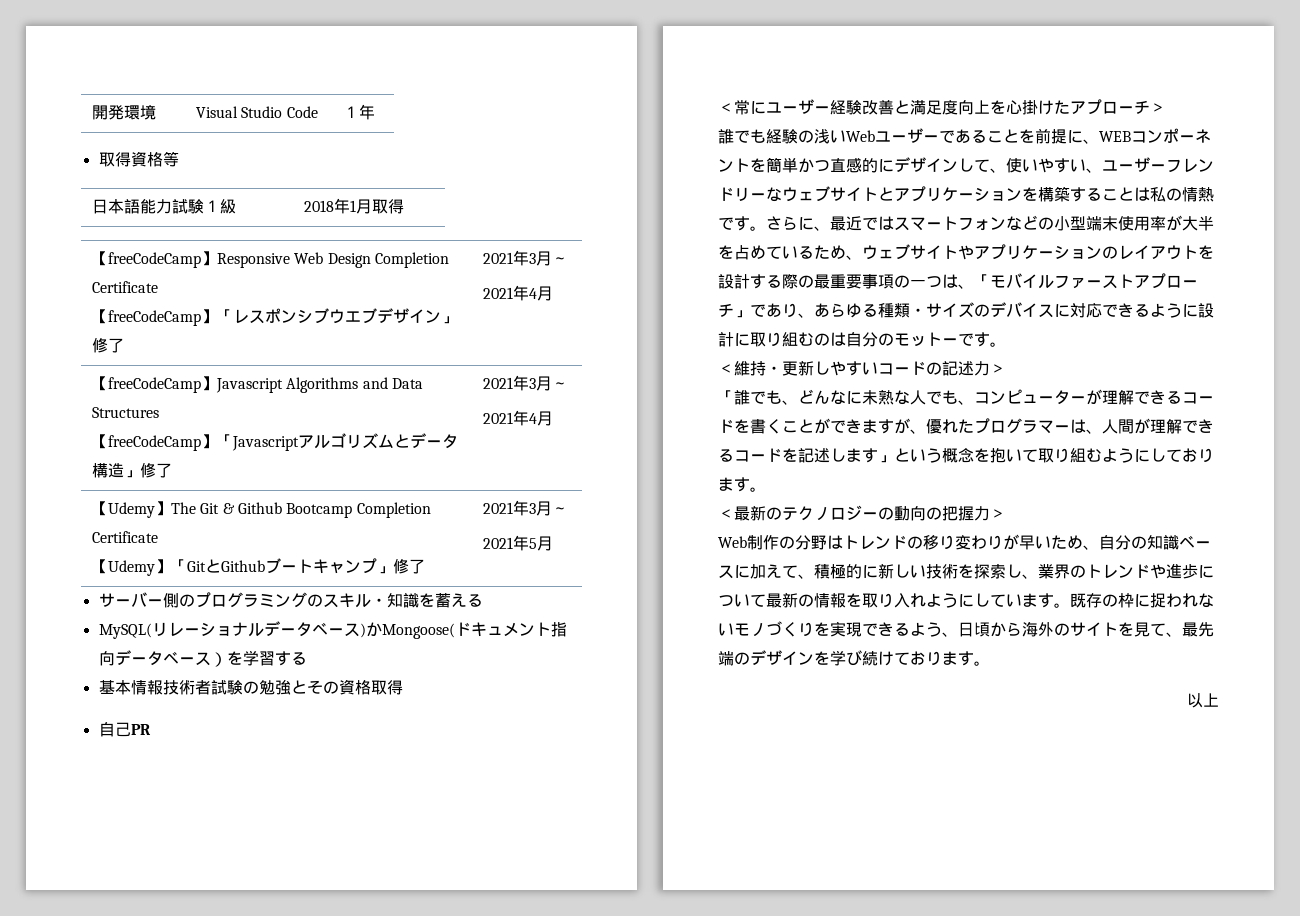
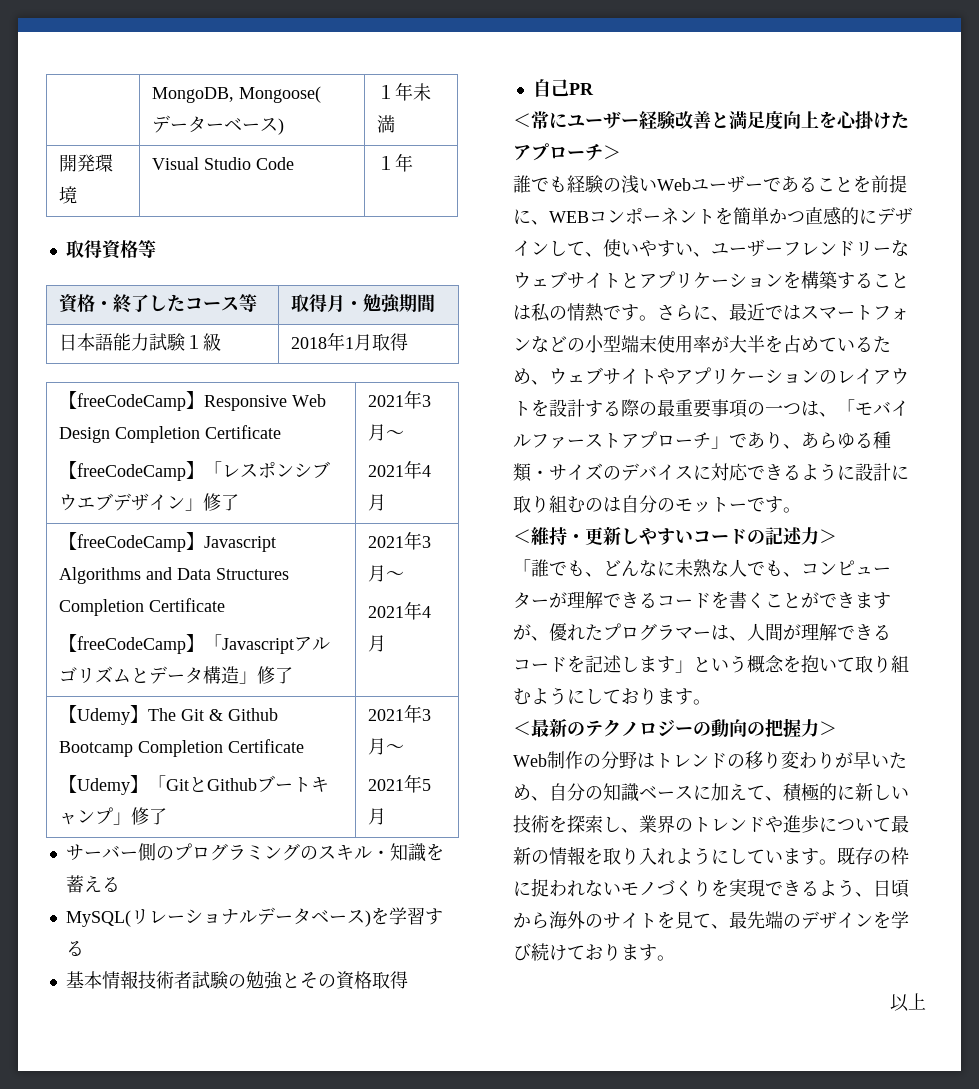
(92, 112) none -> [151,86,321,103] [151,115,284,135] [376,82,431,101] [376,115,395,133] | MongoDB, Mongoose(データーベース) | １年未満 //
(179, 159) none -> [58,294,257,313] [290,294,435,314] // 資格・終了したコース等 | 取得月・勉強期間
(160, 412) none -> [58,598,225,616] Completion Certificate
[365,622,567,639] [98,650,227,667] かMongoose(ドキュメント指向データベース） -> (371, 918) none

